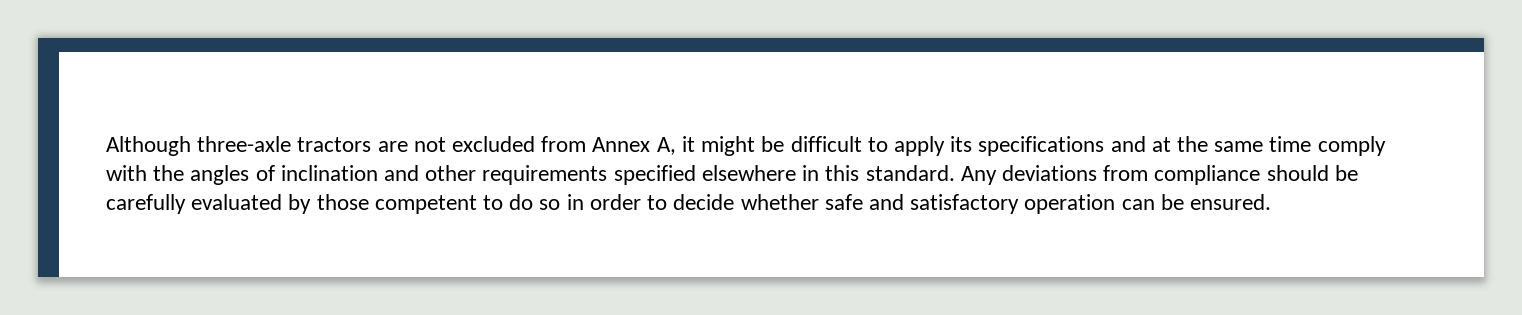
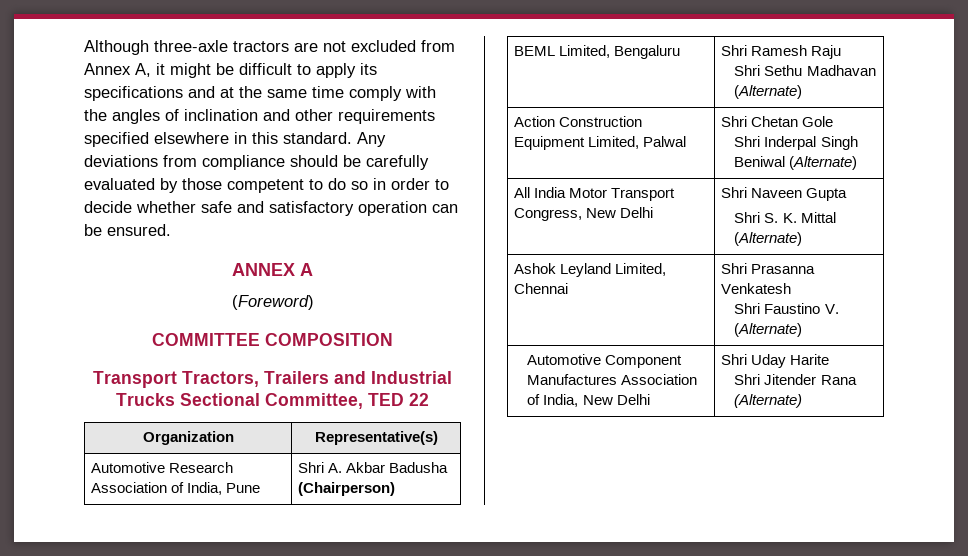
(1271, 202) none -> [232,263,313,276] [231,295,314,310] [152,333,393,346] [93,371,452,388] [116,393,429,409] [142,431,234,445] [314,431,438,445] [90,462,233,473] [90,482,260,495] [297,462,448,473] [297,482,395,496] [513,45,680,59] [720,45,841,59] [734,65,876,76] [734,85,803,99] [513,116,642,127] [513,136,686,150] [720,116,833,127] [734,136,858,150] [734,156,858,170] [513,187,675,201] [513,207,653,221] [720,187,847,201] [734,212,836,223] [734,232,803,246] [513,263,666,277] [513,283,568,294] [720,263,815,274] [720,283,791,294] [734,303,839,314] [734,323,803,337] [527,354,683,368] [527,374,698,385] [527,394,650,407] [720,354,829,368] [734,374,857,385] [734,394,803,408] // ANNEX A // (Foreword) // COMMITTEE COMPOSITION // Transport Tractors, Trailers and Industrial Trucks Sectional Committee, TED 22 // Organization | Representative(s) // Automotive Research Association of India, Pune | Shri A. Akbar Badusha (Chairperson) // BEML Limited, Bengaluru | Shri Ramesh Raju // Shri Sethu Madhavan (Alternate) // Action Construction Equipment Limited, Palwal | Shri Chetan Gole // Shri Inderpal Singh Beniwal (Alternate) // All India Motor Transport Congress, New Delhi | Shri Naveen Gupta // Shri S. K. Mittal (Alternate) // Ashok Leyland Limited, Chennai | Shri Prasanna Venkatesh // Shri Faustino V. (Alternate) // Automotive Component Manufactures Association of India, New Delhi | Shri Uday Harite // Shri Jitender Rana (Alternate)

